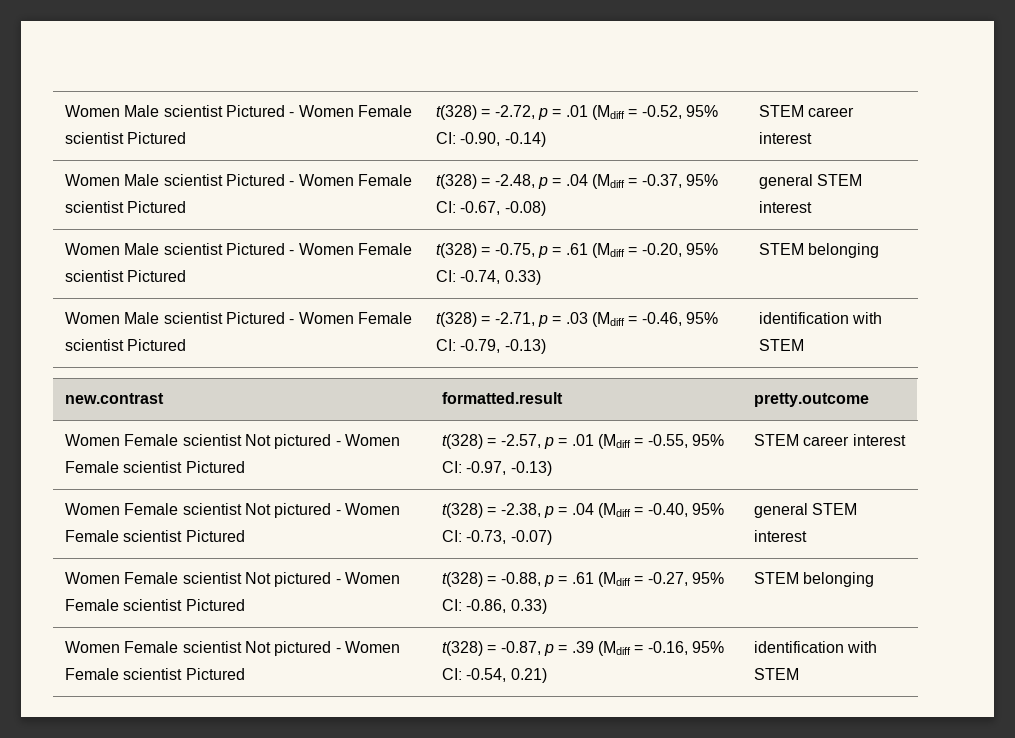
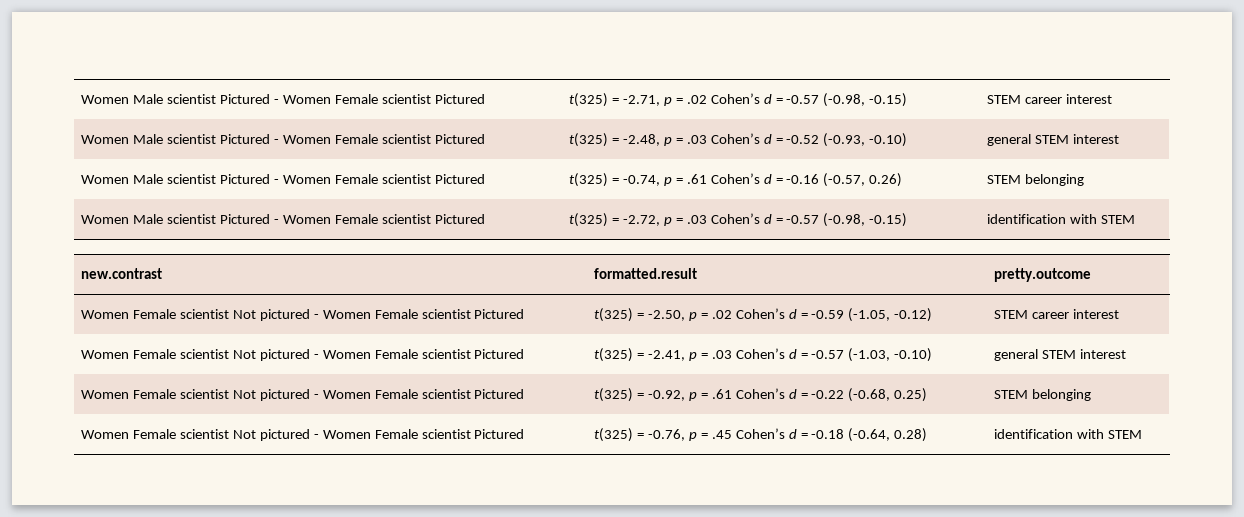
[65,105,413,117] [65,132,187,144] [436,105,718,120] [436,132,546,147] Women Male scientist Pictured - Women Female scientist Pictured | t(328) = -2.72, p = .01 (Mdiff = -0.52, 95% CI: -0.90, -0.14) -> [81,94,485,104] [569,93,908,107] Women Male scientist Pictured - Women Female scientist Pictured | t(325) = -2.71, p = .02 Cohen’s d = -0.57 (-0.98, -0.15)
[436,174,478,189] t(328) -> [569,133,609,147] t(325)
[565,174,718,189] [436,201,546,216] .04 (Mdiff = -0.37, 95% CI: -0.67, -0.08) -> [686,133,908,147] .03 Cohen’s d = -0.52 (-0.93, -0.10)
[436,243,718,258] [436,270,541,285] t(328) = -0.75, p = .61 (Mdiff = -0.20, 95% CI: -0.74, 0.33) -> [569,173,903,187] t(325) = -0.74, p = .61 Cohen’s d = -0.16 (-0.57, 0.26)
[436,312,718,327] [436,339,546,354] t(328) = -2.71, p = .03 (Mdiff = -0.46, 95% CI: -0.79, -0.13) -> [569,213,908,227] t(325) = -2.72, p = .03 Cohen’s d = -0.57 (-0.98, -0.15)
[442,434,724,449] [442,461,552,476] t(328) = -2.57, p = .01 (Mdiff = -0.55, 95% CI: -0.97, -0.13) -> [594,308,933,322] t(325) = -2.50, p = .02 Cohen’s d = -0.59 (-1.05, -0.12)
[442,503,724,518] [442,530,552,545] t(328) = -2.38, p = .04 (Mdiff = -0.40, 95% CI: -0.73, -0.07) -> [594,348,933,362] t(325) = -2.41, p = .03 Cohen’s d = -0.57 (-1.03, -0.10)
[442,572,724,587] [442,599,547,614] t(328) = -0.88, p = .61 (Mdiff = -0.27, 95% CI: -0.86, 0.33) -> [594,388,928,402] t(325) = -0.92, p = .61 Cohen’s d = -0.22 (-0.68, 0.25)
[442,641,724,656] [442,668,547,683] t(328) = -0.87, p = .39 (Mdiff = -0.16, 95% CI: -0.54, 0.21) -> [594,428,928,442] t(325) = -0.76, p = .45 Cohen’s d = -0.18 (-0.64, 0.28)

